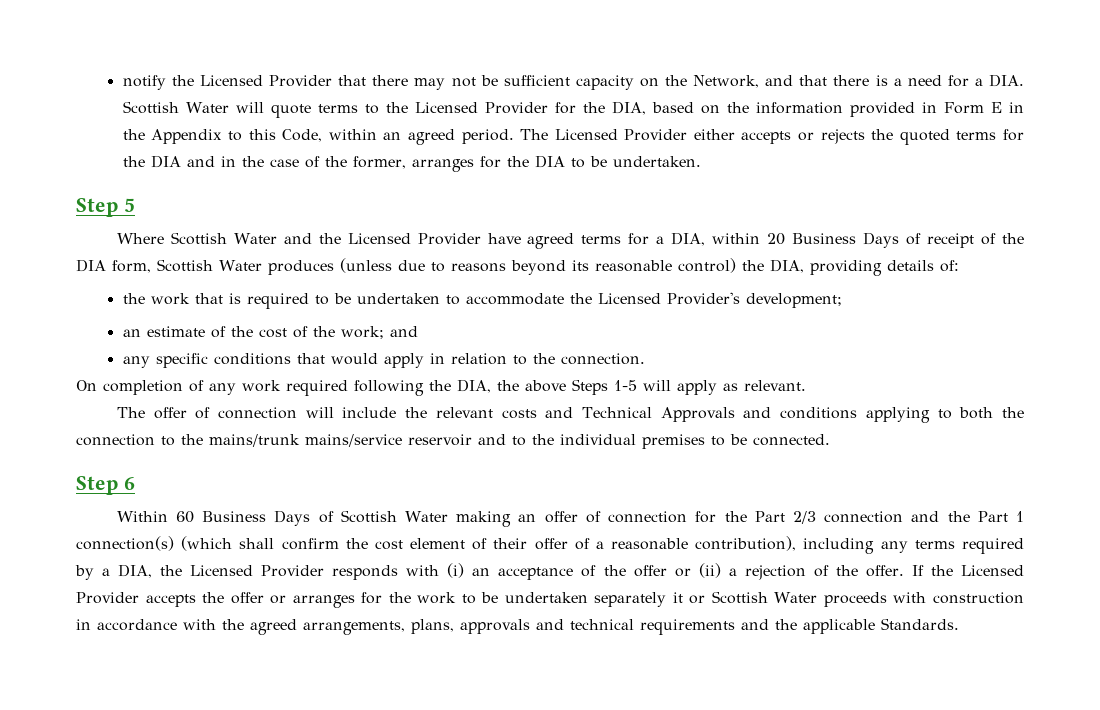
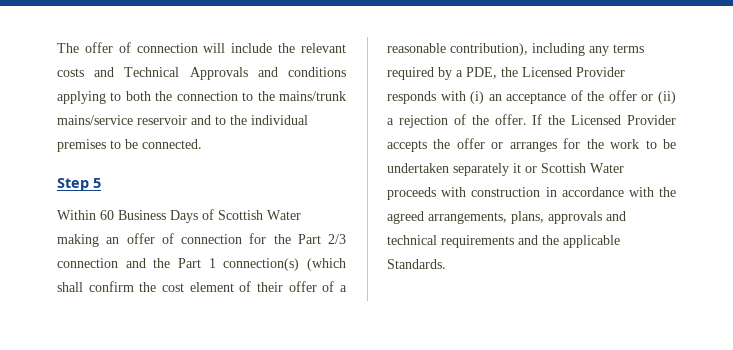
[122,74,1024,90] [122,101,1025,118] [122,129,1024,145] [122,155,701,172] [76,198,135,217] [116,232,1024,249] [76,258,959,276] [122,292,842,309] [122,326,418,339] [122,353,645,368] [76,379,806,396] notify the Licensed Provider that there may not be sufficient capacity on the Network, and that there is a need for a DIA. Scottish Water will quote terms to the Licensed Provider for the DIA, based on the information provided in Form E in the Appendix to this Code, within an agreed period. The Licensed Provider either accepts or rejects the quoted terms for the DIA and in the case of the former, arranges for the DIA to be undertaken. // Step 5 // Where Scottish Water and the Licensed Provider have agreed terms for a DIA, within 20 Business Days of receipt of the DIA form, Scottish Water produces (unless due to reasons beyond its reasonable control) the DIA, providing details of: // the work that is required to be undertaken to accommodate the Licensed Provider's development; // an estimate of the cost of the work; and // any specific conditions that would apply in relation to the connection. // On completion of any work required following the DIA, the above Steps 1-5 will apply as relevant. // -> (57, 48) none
[123,477,135,490] 6 -> [93,178,101,188] 5
[118,564,153,578] DIA, -> [466,67,497,79] PDE,

